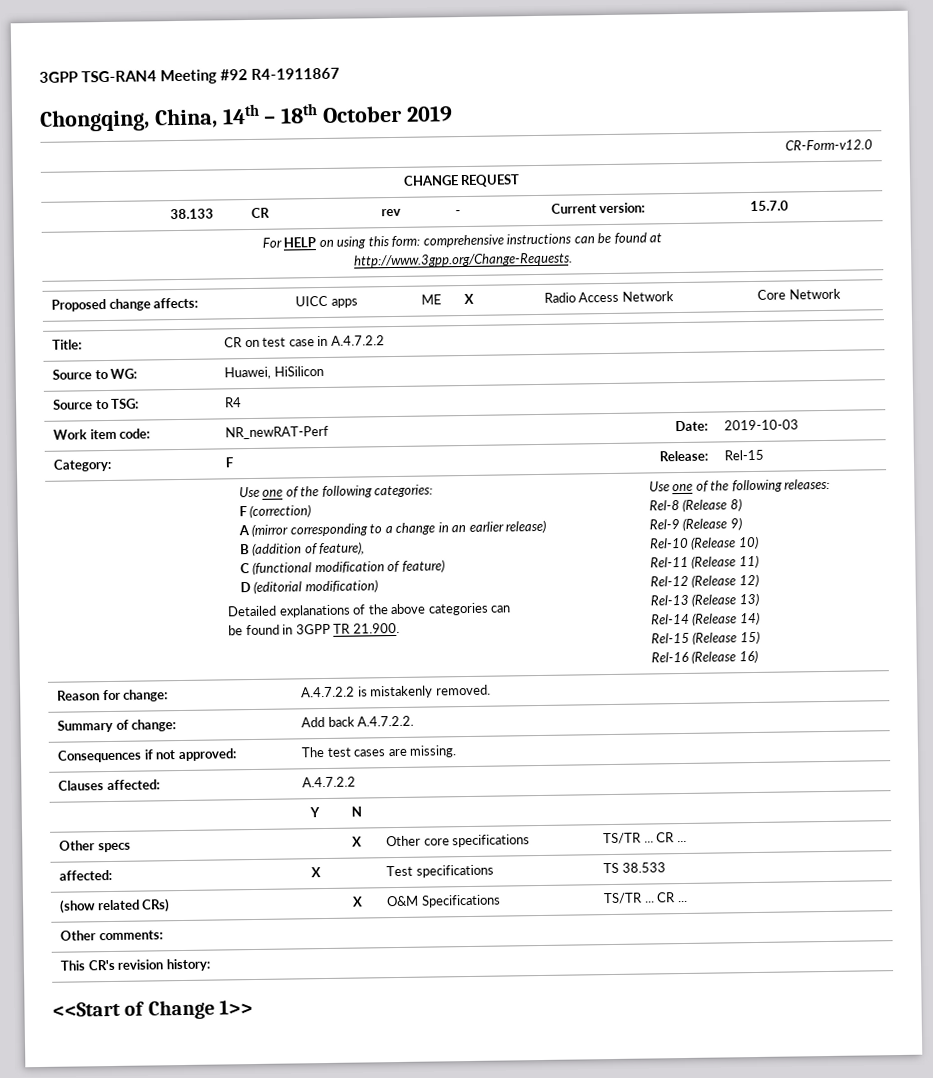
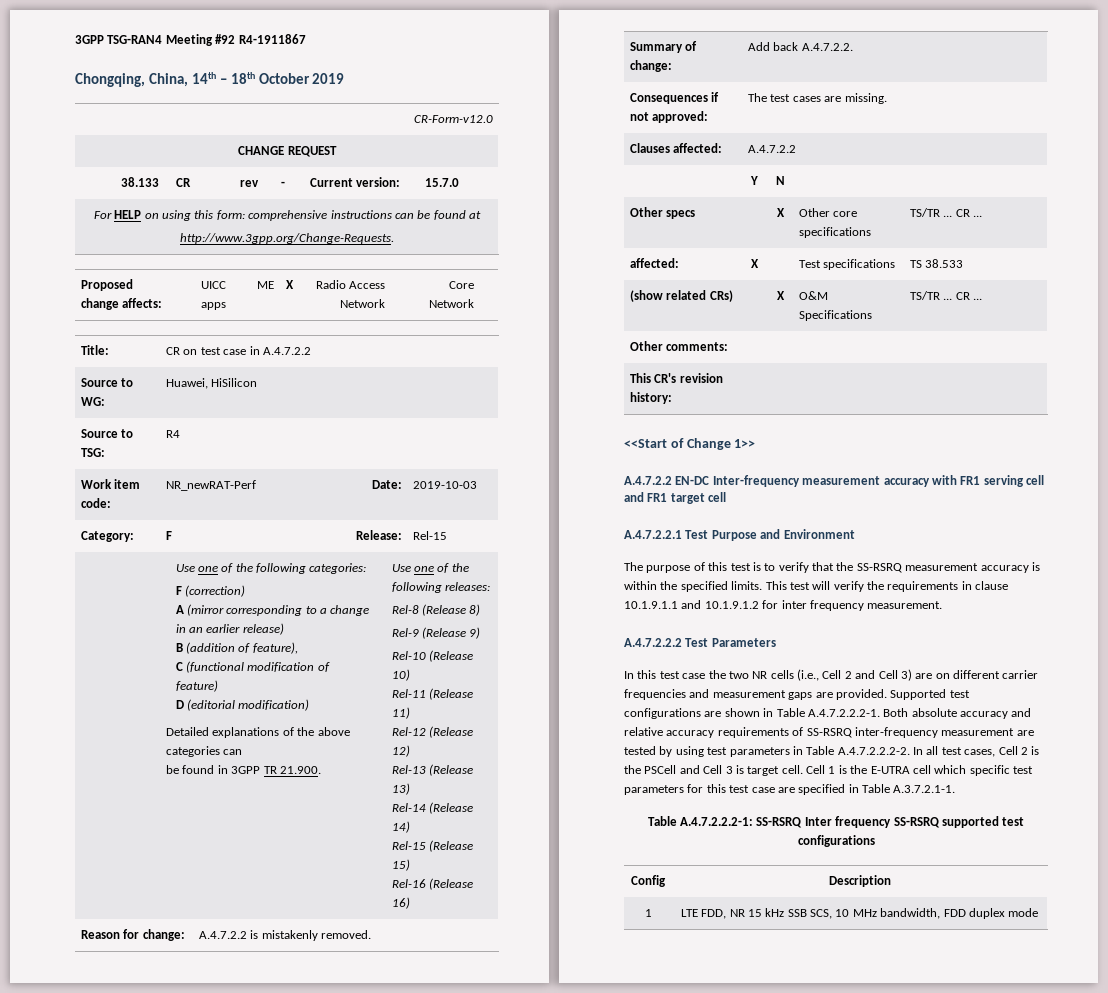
(253, 1007) none -> [624,475,1044,487] [624,492,727,504] [624,529,855,541] [624,562,1040,573] [624,581,1009,592] [624,600,943,611] [624,638,776,647] [624,669,1039,681] [624,689,970,700] [624,708,1032,719] [624,727,1034,738] [624,746,1040,757] [624,765,1033,776] [624,784,956,795] [647,816,1025,828] [797,835,875,847] [631,875,666,887] [828,875,891,887] [644,909,652,917] [680,908,1039,919] // A.4.7.2.2 EN-DC Inter-frequency measurement accuracy with FR1 serving cell and FR1 target cell // A.4.7.2.2.1 Test Purpose and Environment // The purpose of this test is to verify that the SS-RSRQ measurement accuracy is within the specified limits. This test will verify the requirements in clause 10.1.9.1.1 and 10.1.9.1.2 for inter frequency measurement. // A.4.7.2.2.2 Test Parameters // In this test case the two NR cells (i.e., Cell 2 and Cell 3) are on different carrier frequencies and measurement gaps are provided. Supported test configurations are shown in Table A.4.7.2.2.2-1. Both absolute accuracy and relative accuracy requirements of SS-RSRQ inter-frequency measurement are tested by using test parameters in Table A.4.7.2.2.2-2. In all test cases, Cell 2 is the PSCell and Cell 3 is target cell. Cell 1 is the E-UTRA cell which specific test parameters for this test case are specified in Table A.3.7.2.1-1. // Table A.4.7.2.2.2-1: SS-RSRQ Inter frequency SS-RSRQ supported test configurations // Config | Description // 1 | LTE FDD, NR 15 kHz SSB SCS, 10 MHz bandwidth, FDD duplex mode

